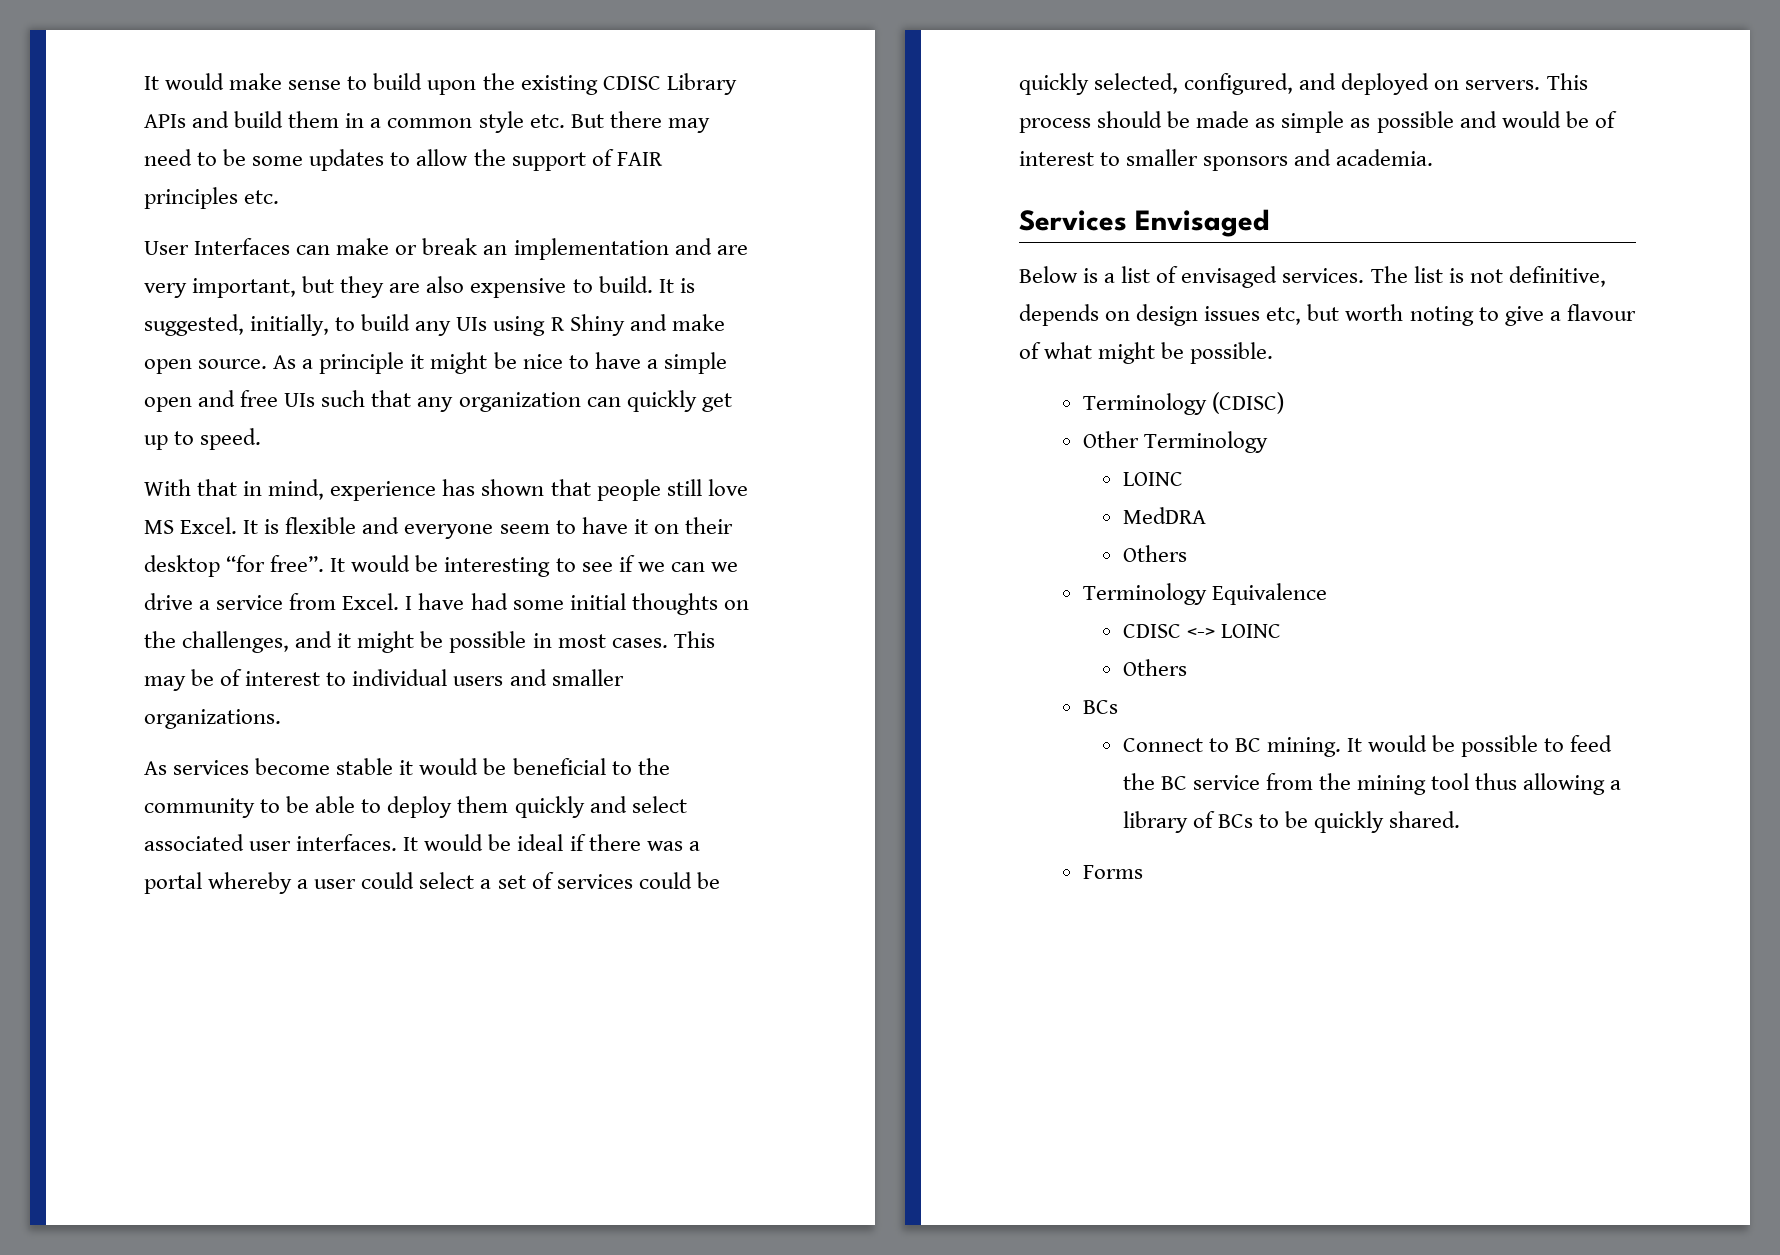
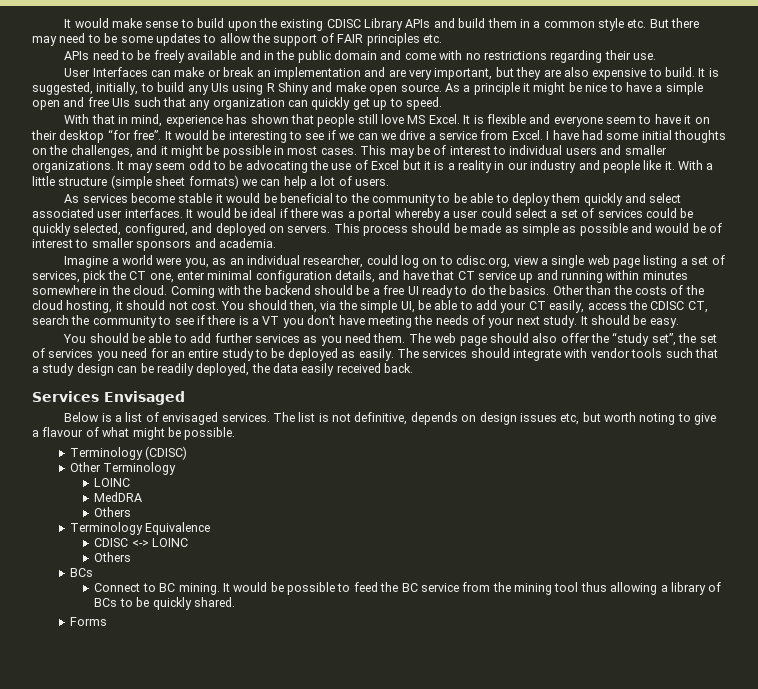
(280, 197) none -> [64,50,657,63] // APIs need to be freely available and in the public domain and come with no restrictions regarding their use.
(281, 719) none -> [117,160,714,173] [32,175,390,189] It may seem odd to be advocating the use of Excel but it is a reality in our industry and people like it. With a little structure (simple sheet formats) we can help a lot of users.
(1434, 157) none -> [64,255,725,268] [32,270,688,283] [32,285,704,298] [32,300,708,313] [32,315,679,328] [63,332,717,346] [32,348,718,361] [32,363,414,376] // Imagine a world were you, as an individual researcher, could log on to cdisc.org, view a single web page listing a set of services, pick the CT one, enter minimal configuration details, and have that CT service up and running within minutes somewhere in the cloud. Coming with the backend should be a free UI ready to do the basics. Other than the costs of the cloud hosting, it should not cost. You should then, via the simple UI, be able to add your CT easily, access the CDISC CT, search the community to see if there is a VT you don’t have meeting the needs of your next study. It should be easy. // You should be able to add further services as you need them. The web page should also offer the “study set”, the set of services you need for an entire study to be deployed as easily. The services should integrate with vendor tools such that a study design can be readily deployed, the data easily received back.

